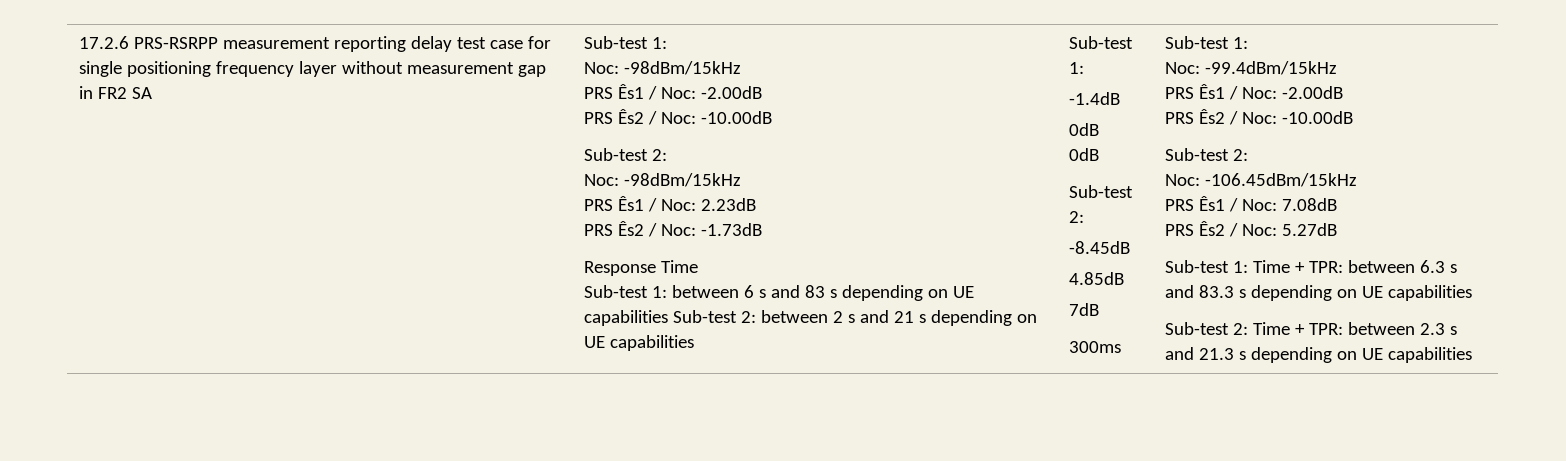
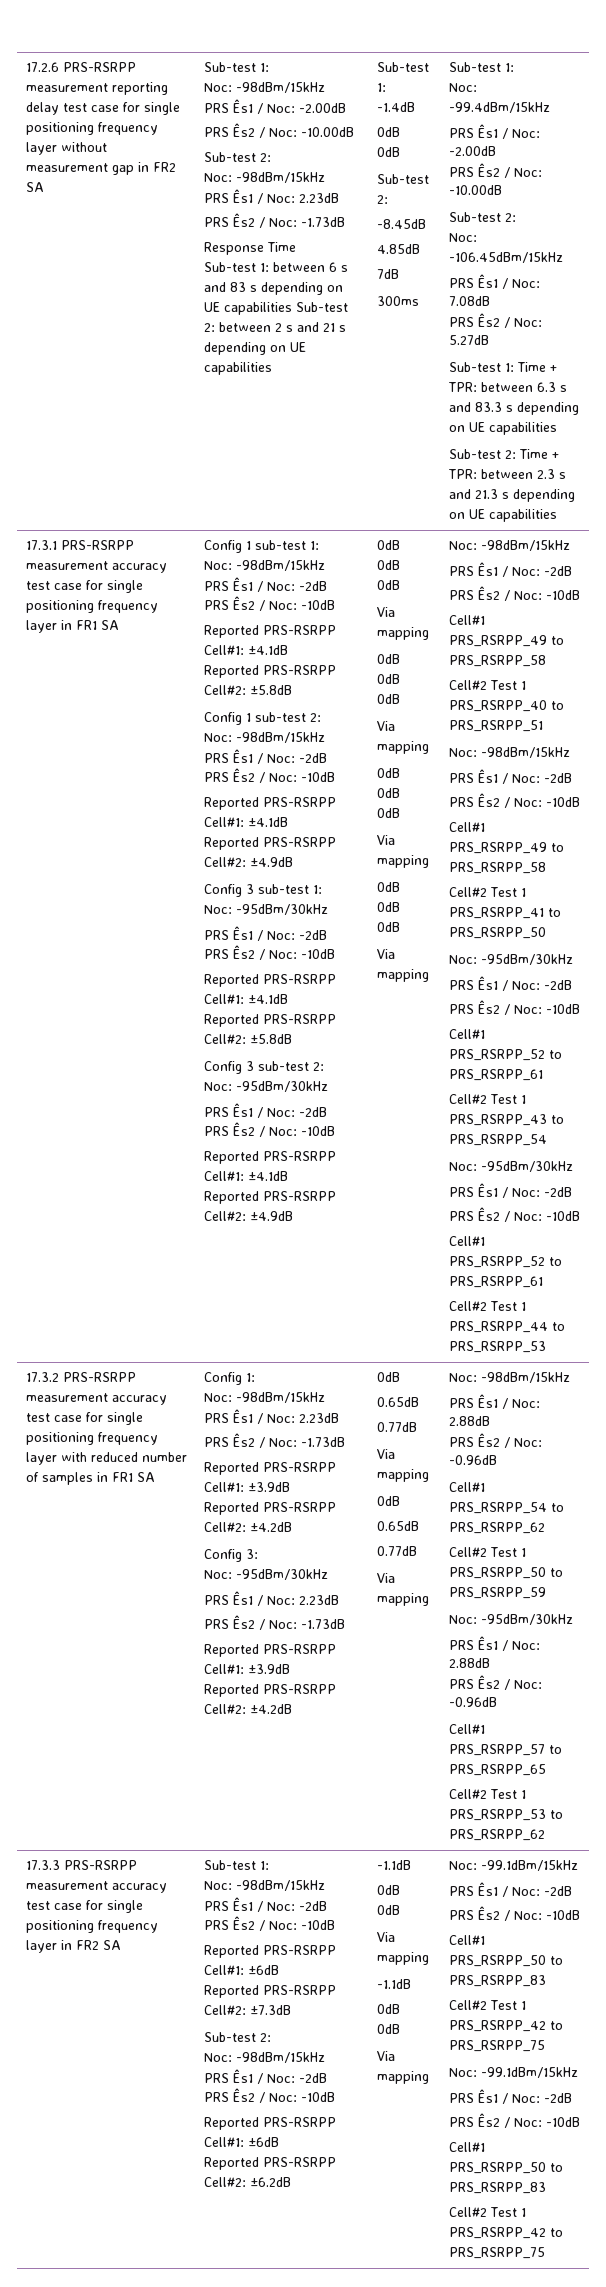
(1473, 355) none -> [25,540,134,550] [25,561,167,573] [25,580,143,593] [25,600,158,613] [25,620,119,633] [203,540,319,553] [203,560,325,571] [203,577,327,592] [203,596,335,611] [203,625,336,638] [203,645,288,655] [203,665,336,678] [203,685,292,695] [203,712,321,725] [203,732,325,743] [203,749,327,764] [203,768,335,783] [203,797,336,810] [203,817,288,827] [203,837,336,850] [203,857,293,867] [203,884,322,897] [203,904,328,915] [203,926,327,941] [203,945,335,960] [203,974,336,987] [203,994,288,1004] [203,1014,336,1027] [203,1034,292,1044] [203,1061,324,1074] [203,1081,328,1092] [203,1103,327,1118] [203,1122,335,1137] [203,1151,336,1164] [203,1171,288,1181] [203,1191,336,1204] [203,1211,293,1221] [376,540,400,550] [376,560,400,570] [376,580,400,590] [376,607,395,617] [376,627,429,640] [376,654,400,664] [376,674,400,684] [376,694,400,704] [376,721,395,731] [376,741,429,754] [376,768,400,778] [376,788,400,798] [376,808,400,818] [376,835,395,845] [376,855,429,868] [376,882,400,892] [376,902,400,912] [376,922,400,932] [376,949,395,959] [376,969,429,982] [448,540,570,551] [448,562,572,577] [448,586,580,601] [448,615,485,625] [448,635,564,647] [448,655,546,667] [448,680,526,690] [448,700,564,712] [448,720,543,732] [448,747,570,758] [448,769,572,784] [448,793,580,808] [448,822,485,832] [448,842,564,854] [448,862,546,874] [448,887,526,897] [448,907,561,919] [448,927,546,939] [448,954,573,965] [448,976,572,991] [448,1000,580,1015] [448,1029,485,1039] [448,1049,562,1061] [448,1069,543,1081] [448,1094,526,1104] [448,1114,564,1126] [448,1134,547,1146] [448,1161,573,1172] [448,1183,572,1198] [448,1207,580,1222] [448,1236,485,1246] [448,1256,562,1268] [448,1276,543,1288] [448,1301,526,1311] [448,1321,565,1333] [448,1341,546,1353] [25,1372,136,1382] [25,1393,167,1405] [25,1412,143,1425] [25,1432,158,1445] [25,1452,187,1465] [25,1472,155,1485] [203,1372,255,1385] [203,1392,325,1403] [203,1409,339,1424] [203,1433,345,1448] [203,1462,336,1475] [203,1482,290,1492] [203,1502,336,1515] [203,1522,292,1532] [203,1549,258,1562] [203,1569,328,1580] [203,1591,339,1606] [203,1615,345,1630] [203,1644,336,1657] [203,1664,290,1674] [203,1684,336,1697] [203,1704,292,1714] [376,1372,400,1382] [376,1397,419,1407] [376,1422,417,1432] [376,1449,395,1459] [376,1469,429,1482] [376,1496,400,1506] [376,1521,419,1531] [376,1546,417,1556] [376,1573,395,1583] [376,1593,429,1606] [448,1372,570,1383] [448,1394,540,1409] [448,1416,490,1426] [448,1433,542,1448] [448,1455,497,1465] [448,1482,485,1492] [448,1502,564,1514] [448,1522,545,1534] [448,1547,526,1557] [448,1567,563,1579] [448,1587,546,1599] [448,1614,573,1625] [448,1636,540,1651] [448,1658,490,1668] [448,1675,542,1690] [448,1697,497,1707] [448,1724,485,1734] [448,1744,562,1756] [448,1764,546,1776] [448,1789,526,1799] [448,1809,563,1821] [448,1829,545,1841] [25,1860,137,1870] [25,1881,167,1893] [25,1900,143,1913] [25,1920,158,1933] [25,1940,121,1953] [203,1860,269,1870] [203,1880,325,1891] [203,1897,327,1912] [203,1916,335,1931] [203,1945,336,1958] [203,1965,279,1975] [203,1985,336,1998] [203,2005,291,2015] [203,2032,271,2042] [203,2052,325,2063] [203,2069,327,2084] [203,2088,335,2103] [203,2117,336,2130] [203,2137,279,2147] [203,2157,336,2170] [203,2177,291,2187] [376,1860,411,1870] [376,1885,400,1895] [376,1905,400,1915] [376,1932,395,1942] [376,1952,429,1965] [376,1979,411,1989] [376,2004,400,2014] [376,2024,400,2034] [376,2051,395,2061] [376,2071,429,2084] [448,1860,578,1871] [448,1882,572,1897] [448,1906,580,1921] [448,1935,485,1945] [448,1955,563,1967] [448,1975,546,1987] [448,2000,526,2010] [448,2020,563,2032] [448,2040,545,2052] [448,2067,578,2078] [448,2089,572,2104] [448,2113,580,2128] [448,2142,485,2152] [448,2162,563,2174] [448,2182,546,2194] [448,2207,526,2217] [448,2227,563,2239] [448,2247,545,2259] // 17.3.1 PRS-RSRPP measurement accuracy test case for single positioning frequency layer in FR1 SA | Config 1 sub-test 1: // Noc: -98dBm/15kHz // PRS Ês1 / Noc: -2dB // PRS Ês2 / Noc: -10dB // Reported PRS-RSRPP Cell#1: ±4.1dB // Reported PRS-RSRPP Cell#2: ±5.8dB // Config 1 sub-test 2: // Noc: -98dBm/15kHz // PRS Ês1 / Noc: -2dB // PRS Ês2 / Noc: -10dB // Reported PRS-RSRPP Cell#1: ±4.1dB // Reported PRS-RSRPP Cell#2: ±4.9dB // Config 3 sub-test 1: // Noc: -95dBm/30kHz // PRS Ês1 / Noc: -2dB // PRS Ês2 / Noc: -10dB // Reported PRS-RSRPP Cell#1: ±4.1dB // Reported PRS-RSRPP Cell#2: ±5.8dB // Config 3 sub-test 2: // Noc: -95dBm/30kHz // PRS Ês1 / Noc: -2dB // PRS Ês2 / Noc: -10dB // Reported PRS-RSRPP Cell#1: ±4.1dB // Reported PRS-RSRPP Cell#2: ±4.9dB | 0dB // 0dB // 0dB // Via mapping // 0dB // 0dB // 0dB // Via mapping // 0dB // 0dB // 0dB // Via mapping // 0dB // 0dB // 0dB // Via mapping | Noc: -98dBm/15kHz // PRS Ês1 / Noc: -2dB // PRS Ês2 / Noc: -10dB // Cell#1 PRS_RSRPP_49 to PRS_RSRPP_58 // Cell#2 Test 1 PRS_RSRPP_40 to PRS_RSRPP_51 // Noc: -98dBm/15kHz // PRS Ês1 / Noc: -2dB // PRS Ês2 / Noc: -10dB // Cell#1 PRS_RSRPP_49 to PRS_RSRPP_58 // Cell#2 Test 1 PRS_RSRPP_41 to PRS_RSRPP_50 // Noc: -95dBm/30kHz // PRS Ês1 / Noc: -2dB // PRS Ês2 / Noc: -10dB // Cell#1 PRS_RSRPP_52 to PRS_RSRPP_61 // Cell#2 Test 1 PRS_RSRPP_43 to PRS_RSRPP_54 // Noc: -95dBm/30kHz // PRS Ês1 / Noc: -2dB // PRS Ês2 / Noc: -10dB // Cell#1 PRS_RSRPP_52 to PRS_RSRPP_61 // Cell#2 Test 1 PRS_RSRPP_44 to PRS_RSRPP_53 // 17.3.2 PRS-RSRPP measurement accuracy test case for single positioning frequency layer with reduced number of samples in FR1 SA | Config 1: // Noc: -98dBm/15kHz // PRS Ês1 / Noc: 2.23dB // PRS Ês2 / Noc: -1.73dB // Reported PRS-RSRPP Cell#1: ±3.9dB // Reported PRS-RSRPP Cell#2: ±4.2dB // Config 3: // Noc: -95dBm/30kHz // PRS Ês1 / Noc: 2.23dB // PRS Ês2 / Noc: -1.73dB // Reported PRS-RSRPP Cell#1: ±3.9dB // Reported PRS-RSRPP Cell#2: ±4.2dB | 0dB // 0.65dB // 0.77dB // Via mapping // 0dB // 0.65dB // 0.77dB // Via mapping | Noc: -98dBm/15kHz // PRS Ês1 / Noc: 2.88dB // PRS Ês2 / Noc: -0.96dB // Cell#1 PRS_RSRPP_54 to PRS_RSRPP_62 // Cell#2 Test 1 PRS_RSRPP_50 to PRS_RSRPP_59 // Noc: -95dBm/30kHz // PRS Ês1 / Noc: 2.88dB // PRS Ês2 / Noc: -0.96dB // Cell#1 PRS_RSRPP_57 to PRS_RSRPP_65 // Cell#2 Test 1 PRS_RSRPP_53 to PRS_RSRPP_62 // 17.3.3 PRS-RSRPP measurement accuracy test case for single positioning frequency layer in FR2 SA | Sub-test 1: // Noc: -98dBm/15kHz // PRS Ês1 / Noc: -2dB // PRS Ês2 / Noc: -10dB // Reported PRS-RSRPP Cell#1: ±6dB // Reported PRS-RSRPP Cell#2: ±7.3dB // Sub-test 2: // Noc: -98dBm/15kHz // PRS Ês1 / Noc: -2dB // PRS Ês2 / Noc: -10dB // Reported PRS-RSRPP Cell#1: ±6dB // Reported PRS-RSRPP Cell#2: ±6.2dB | -1.1dB // 0dB // 0dB // Via mapping // -1.1dB // 0dB // 0dB // Via mapping | Noc: -99.1dBm/15kHz // PRS Ês1 / Noc: -2dB // PRS Ês2 / Noc: -10dB // Cell#1 PRS_RSRPP_50 to PRS_RSRPP_83 // Cell#2 Test 1 PRS_RSRPP_42 to PRS_RSRPP_75 // Noc: -99.1dBm/15kHz // PRS Ês1 / Noc: -2dB // PRS Ês2 / Noc: -10dB // Cell#1 PRS_RSRPP_50 to PRS_RSRPP_83 // Cell#2 Test 1 PRS_RSRPP_42 to PRS_RSRPP_75

